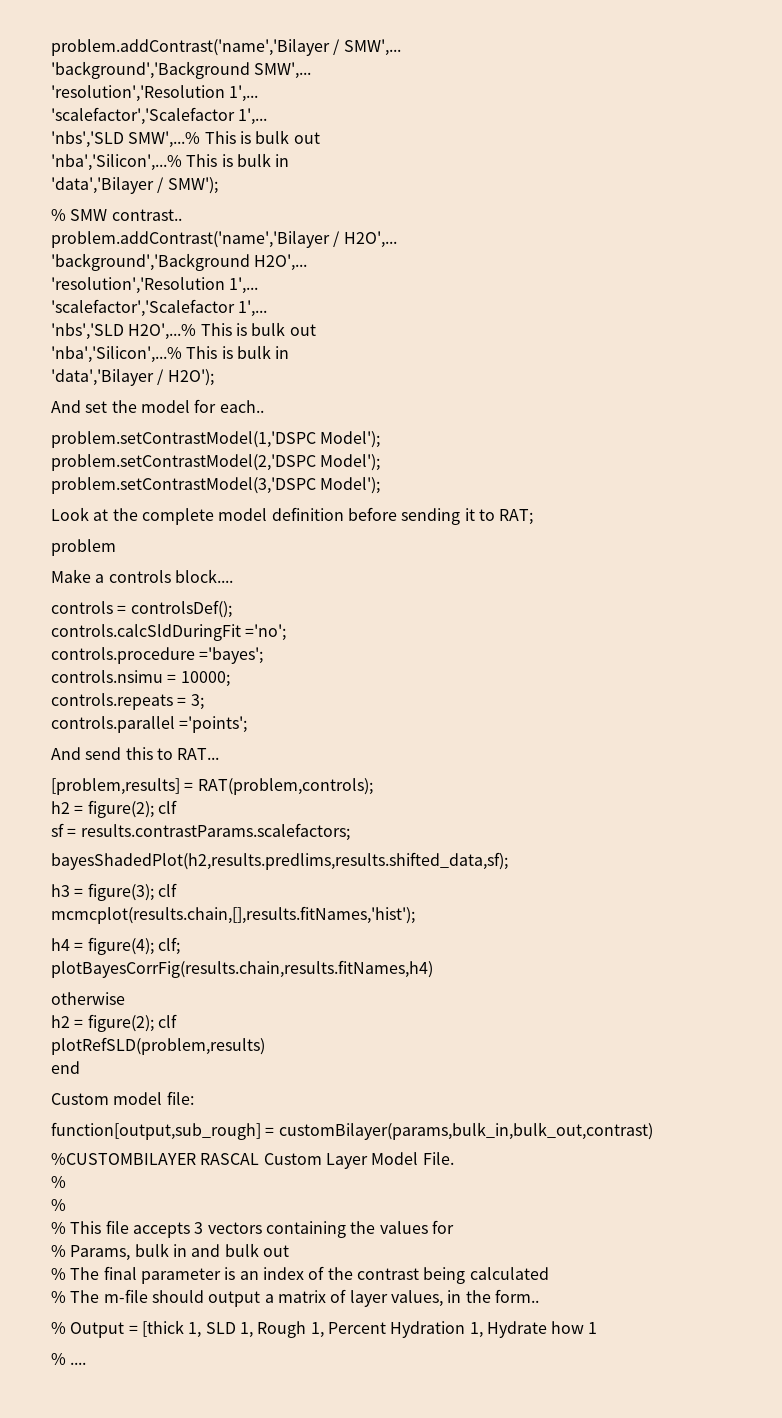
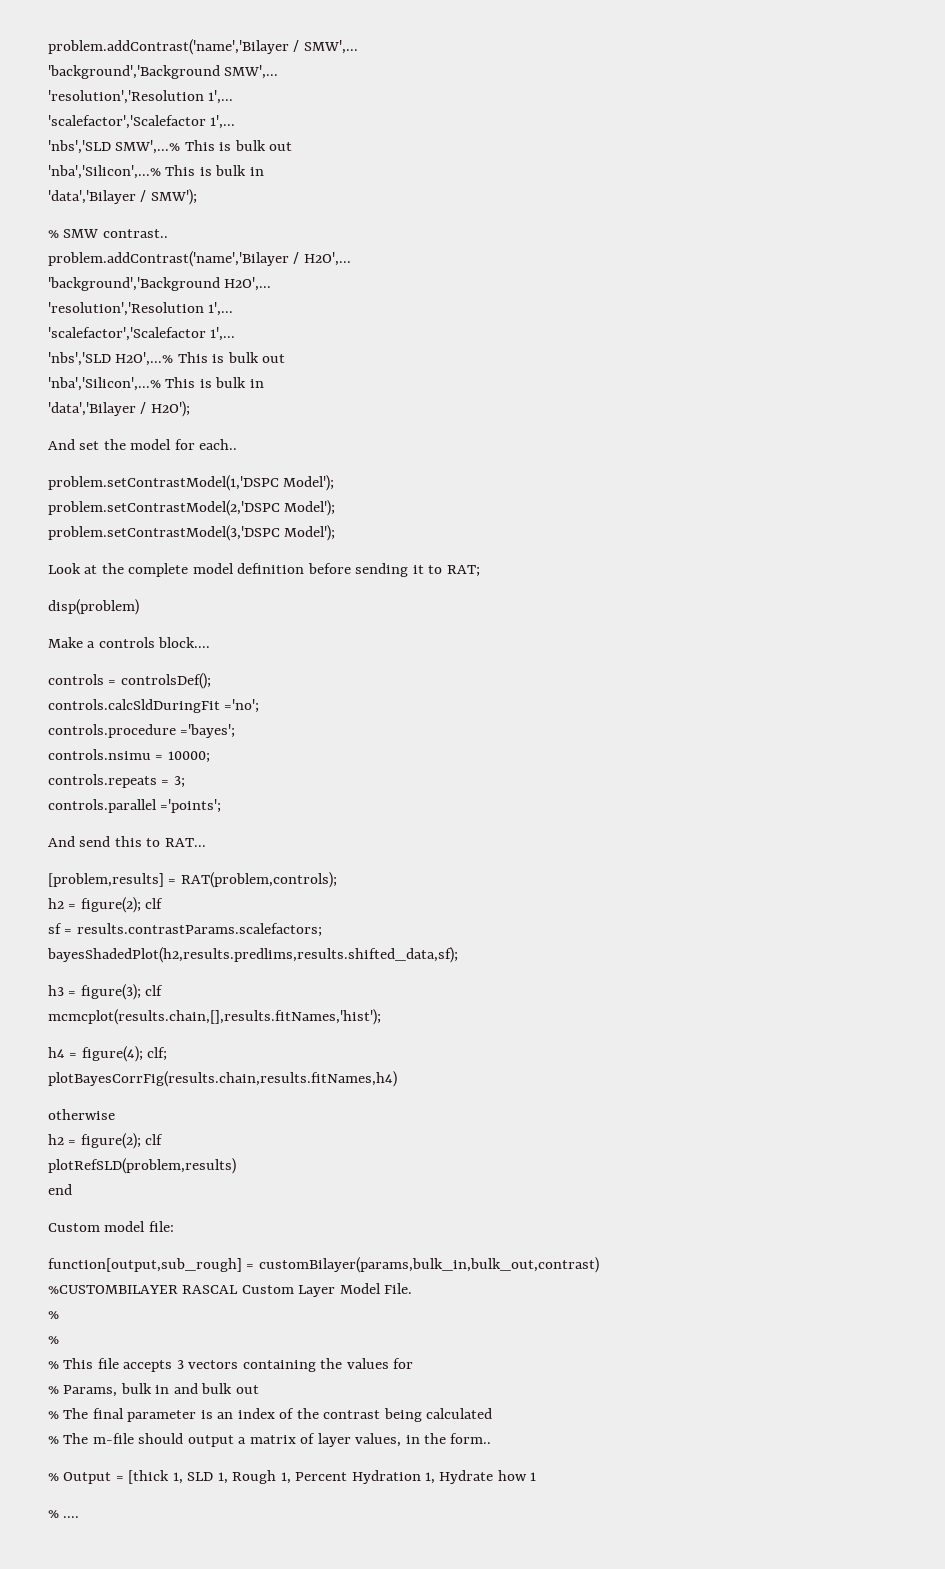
[51,539,116,556] problem -> [48,599,139,615] disp(problem)

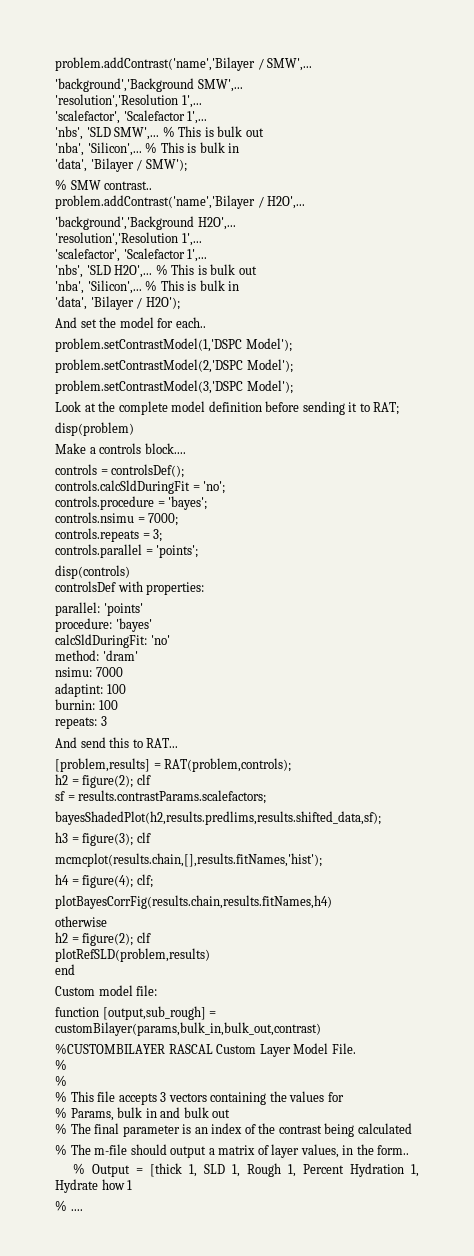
[48,115,236,129] [48,140,293,154] [48,165,264,179] [48,190,136,204] 'scalefactor','Scalefactor 1',... // 'nbs','SLD SMW',...% This is bulk out // 'nba','Silicon',...% This is bulk in // 'data','Bilayer -> [55,110,208,124] [55,126,264,140] [55,142,240,156] [55,158,134,172] 'scalefactor', 'Scalefactor 1',... // 'nbs', 'SLD SMW',... % This is bulk out // 'nba', 'Silicon',... % This is bulk in // 'data', 'Bilayer
[48,327,236,341] [48,352,286,366] [48,377,264,391] [48,402,136,416] 'scalefactor','Scalefactor 1',... // 'nbs','SLD H2O',...% This is bulk out // 'nba','Silicon',...% This is bulk in // 'data','Bilayer -> [55,248,208,262] [55,264,257,278] [55,280,240,294] [55,296,134,310] 'scalefactor', 'Scalefactor 1',... // 'nbs', 'SLD H2O',... % This is bulk out // 'nba', 'Silicon',... % This is bulk in // 'data', 'Bilayer
[224,699,260,713] ='no'; -> [192,481,226,494] = 'no';
[180,724,236,738] ='bayes'; -> [157,496,208,510] = 'bayes';
[167,751,210,763] 10000; -> [148,513,179,526] 7000;
[160,799,222,813] ='points'; -> [145,545,199,558] [55,565,130,579] [55,581,205,595] [55,602,143,616] [55,618,152,632] [55,634,170,648] [55,650,138,661] [55,667,123,677] [55,683,126,697] [55,699,118,710] [55,716,107,729] = 'points'; // disp(controls) // controlsDef with properties: // parallel: 'points' // procedure: 'bayes' // calcSldDuringFit: 'no' // method: 'dram' // nsimu: 7000 // adaptint: 100 // burnin: 100 // repeats: 3
[48,1258,242,1272] function[output,sub_rough] -> [55,1006,206,1020] function [output,sub_rough]

